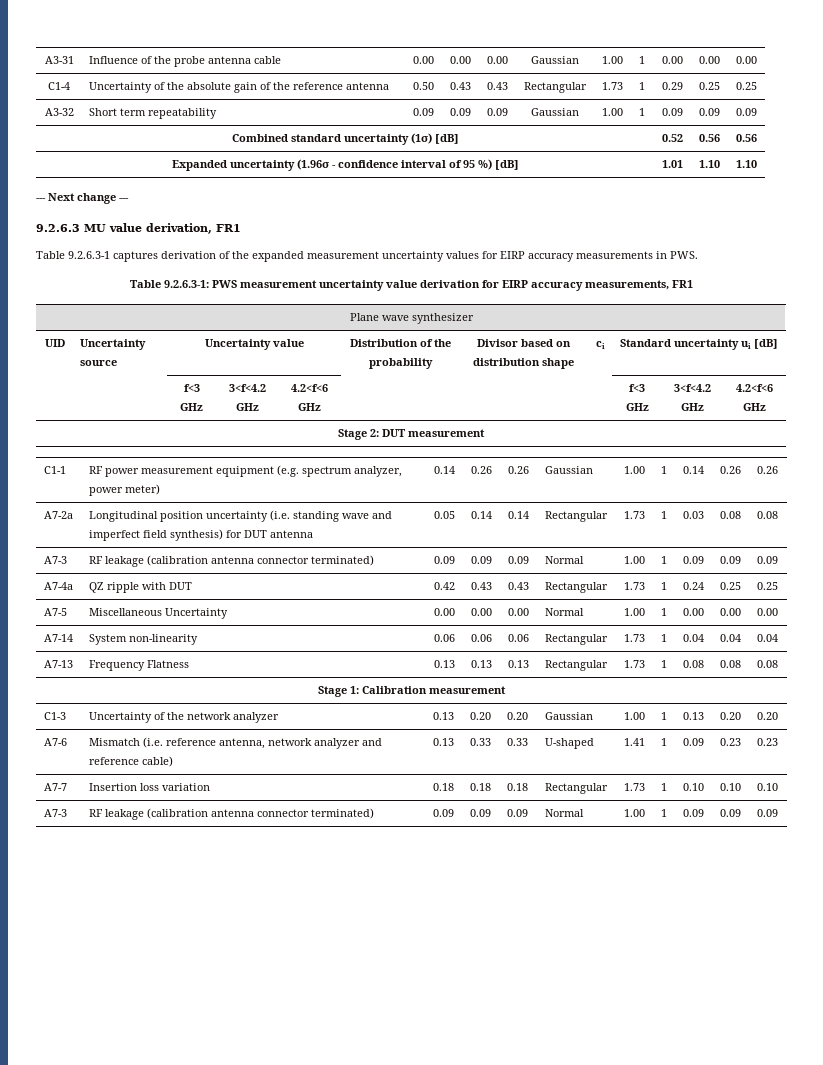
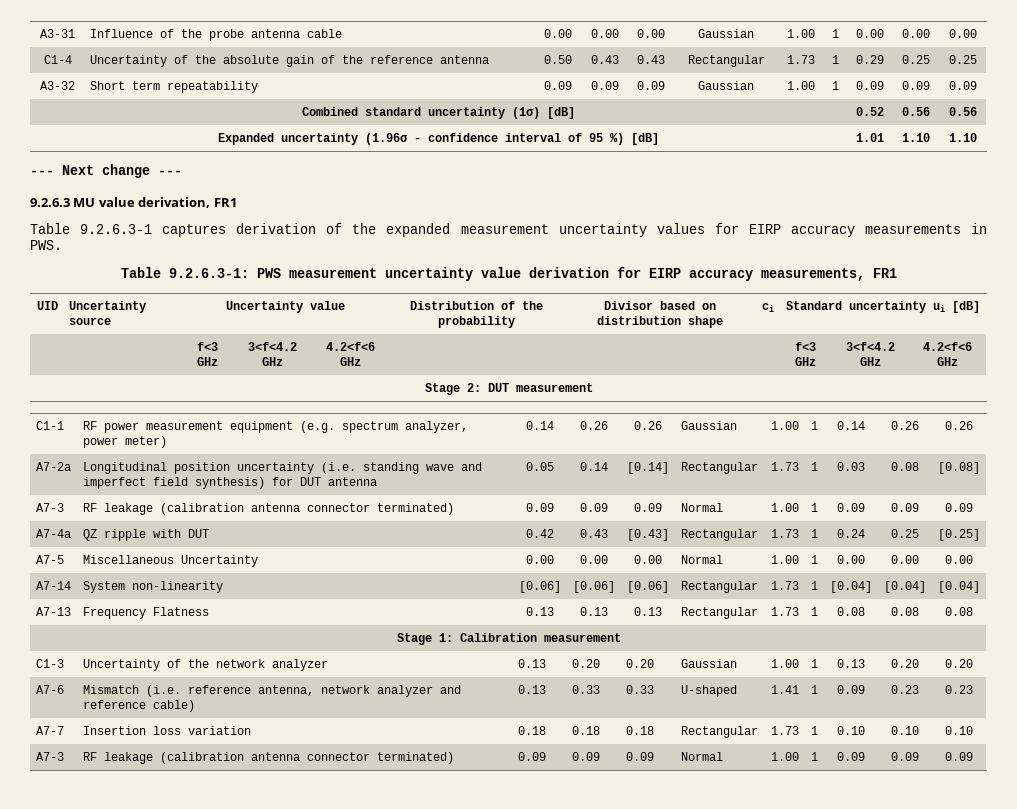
[349,313,474,324] // Plane wave synthesizer -> (897, 273) none
[508,511,529,519] 0.14 -> [627,462,669,474] [0.14]
[757,511,778,519] 0.08 -> [938,462,980,474] [0.08]
[508,582,529,590] 0.43 -> [627,529,669,541] [0.43]
[757,582,778,590] 0.25 -> [938,529,980,541] [0.25]
[433,634,455,642] [470,634,492,642] [508,634,529,642] [544,634,608,645] [623,634,645,642] [660,634,667,642] [682,634,704,642] [719,634,741,642] [757,634,778,642] 0.06 | 0.06 | 0.06 | Rectangular | 1.73 | 1 | 0.04 | 0.04 | 0.04 -> [518,581,561,593] [572,581,615,593] [627,581,669,593] [680,581,758,593] [770,581,799,590] [810,581,818,590] [829,581,872,593] [883,581,926,593] [938,581,980,593] [0.06] | [0.06] | [0.06] | Rectangular | 1.73 | 1 | [0.04] | [0.04] | [0.04]

